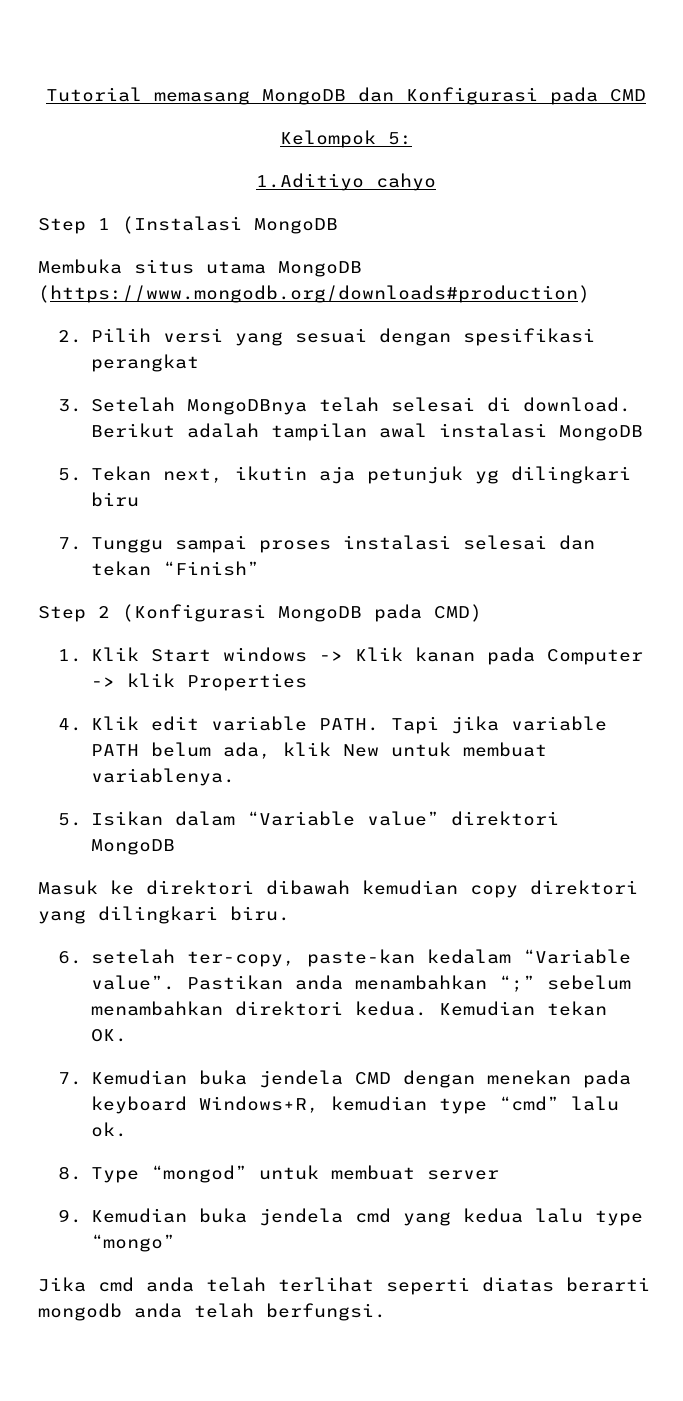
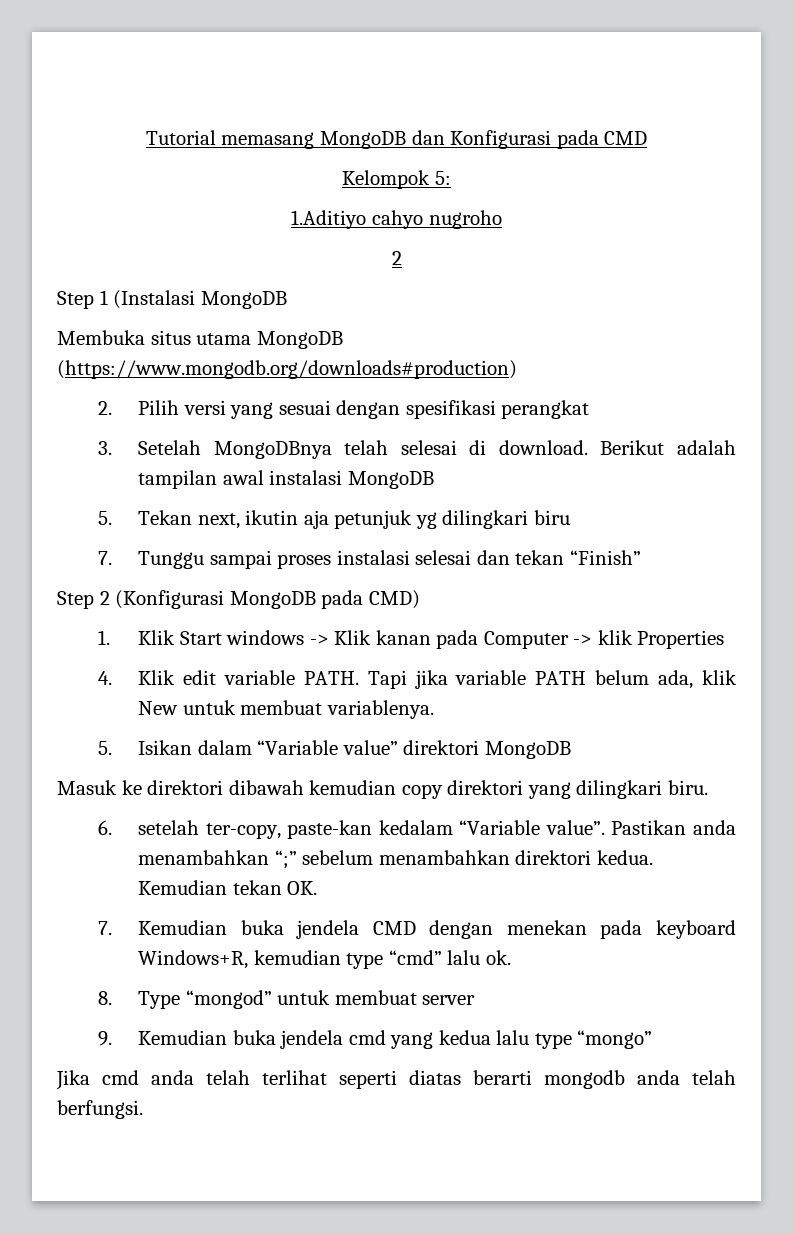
(436, 182) none -> [428,210,502,229] [391,251,402,265] nugroho // 2

